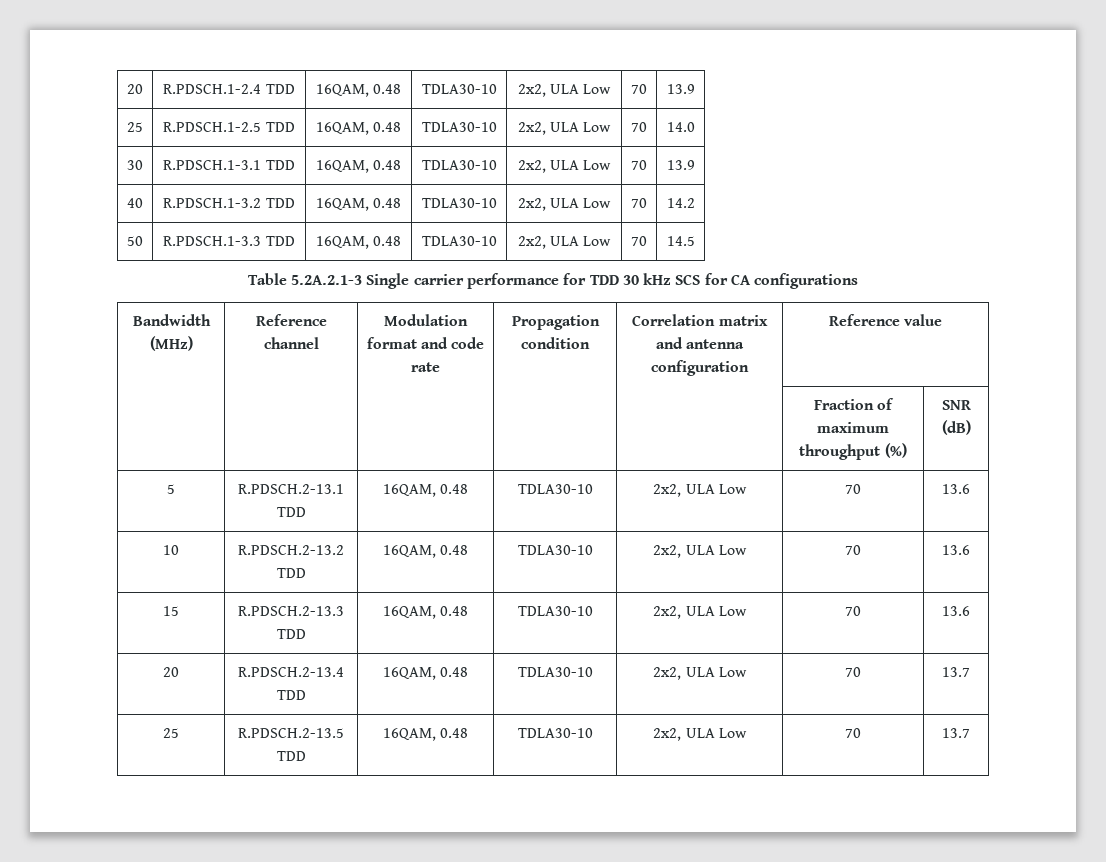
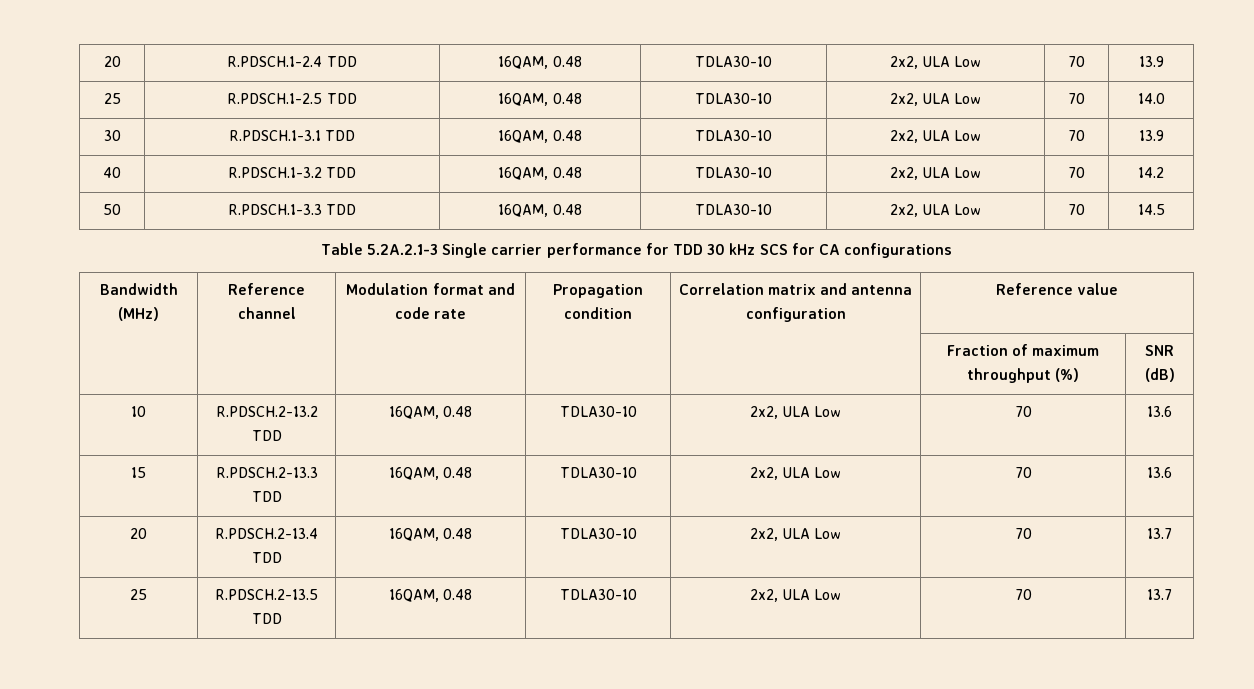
[167,484,175,494] [238,484,344,494] [276,507,306,517] [382,484,469,497] [517,484,593,494] [653,484,747,497] [845,484,861,494] [942,484,970,494] // 5 | R.PDSCH.2-13.1 TDD | 16QAM, 0.48 | TDLA30-10 | 2x2, ULA Low | 70 | 13.6 -> (1175, 375) none

